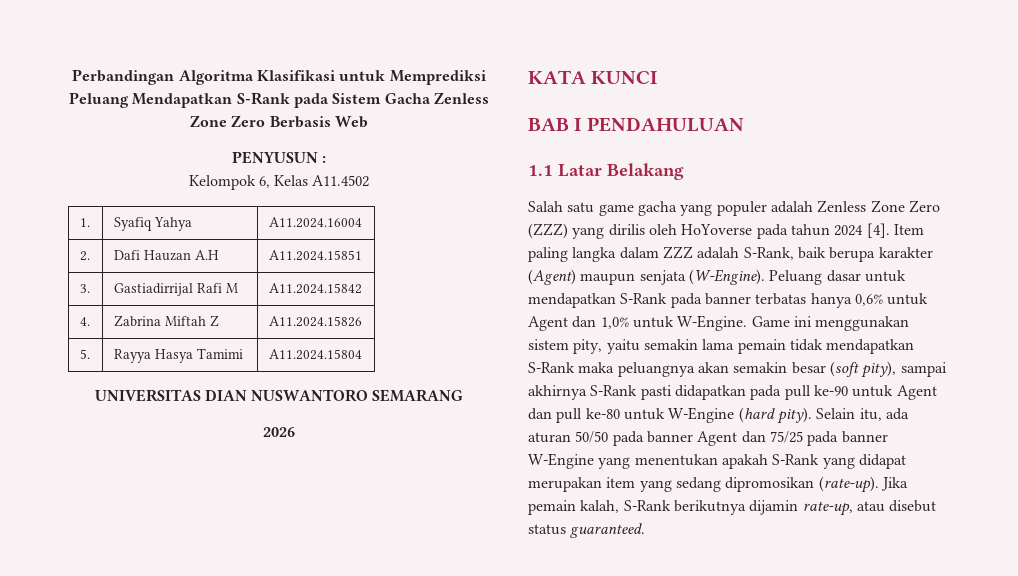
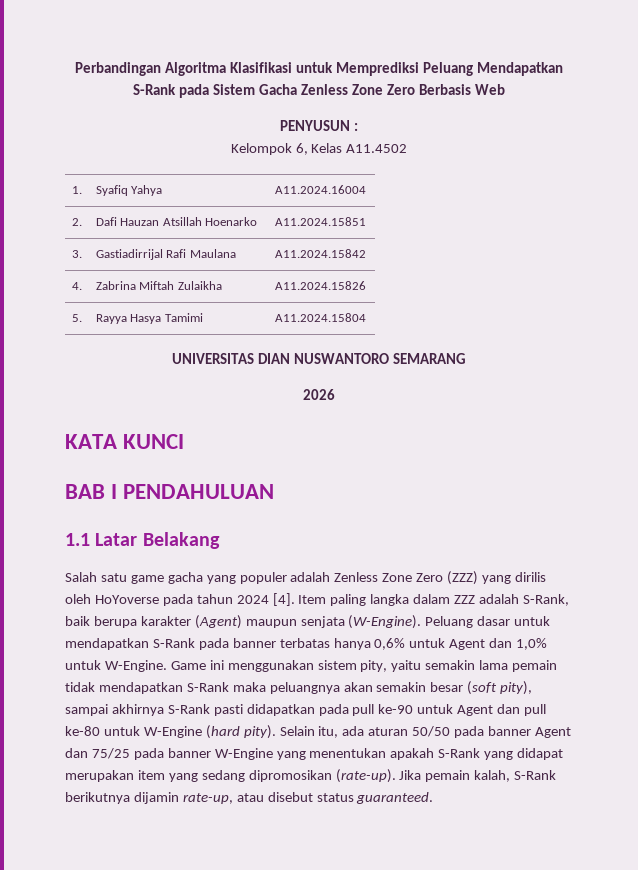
[194,250,219,260] A.H -> [162,217,258,226] Atsillah Hoenarko
[225,283,238,293] M -> [189,249,236,258] Maulana
[209,315,219,327] Z -> [177,281,222,290] Zulaikha

